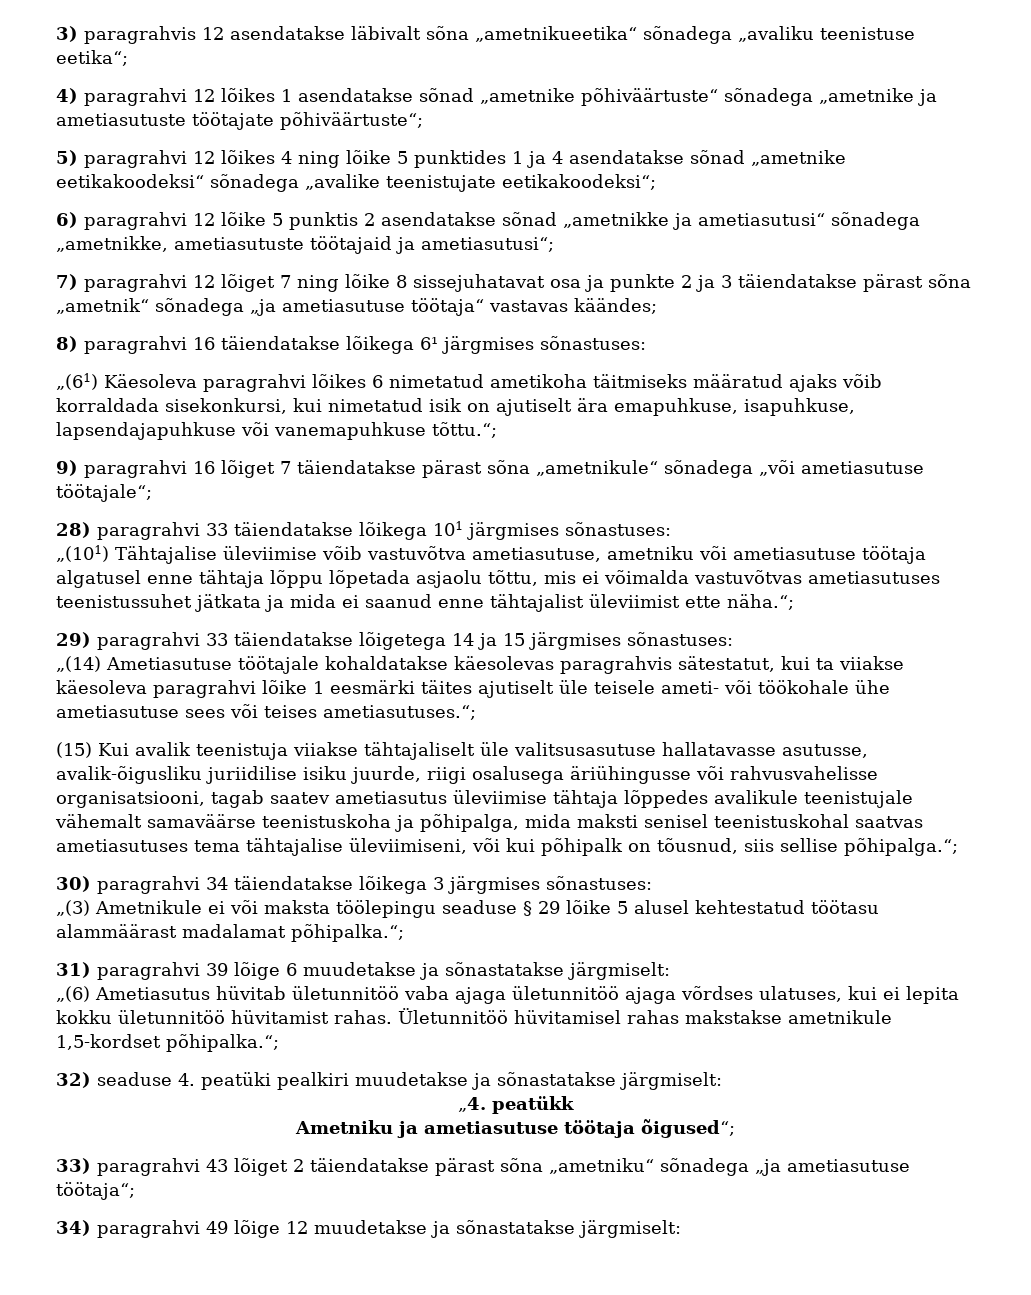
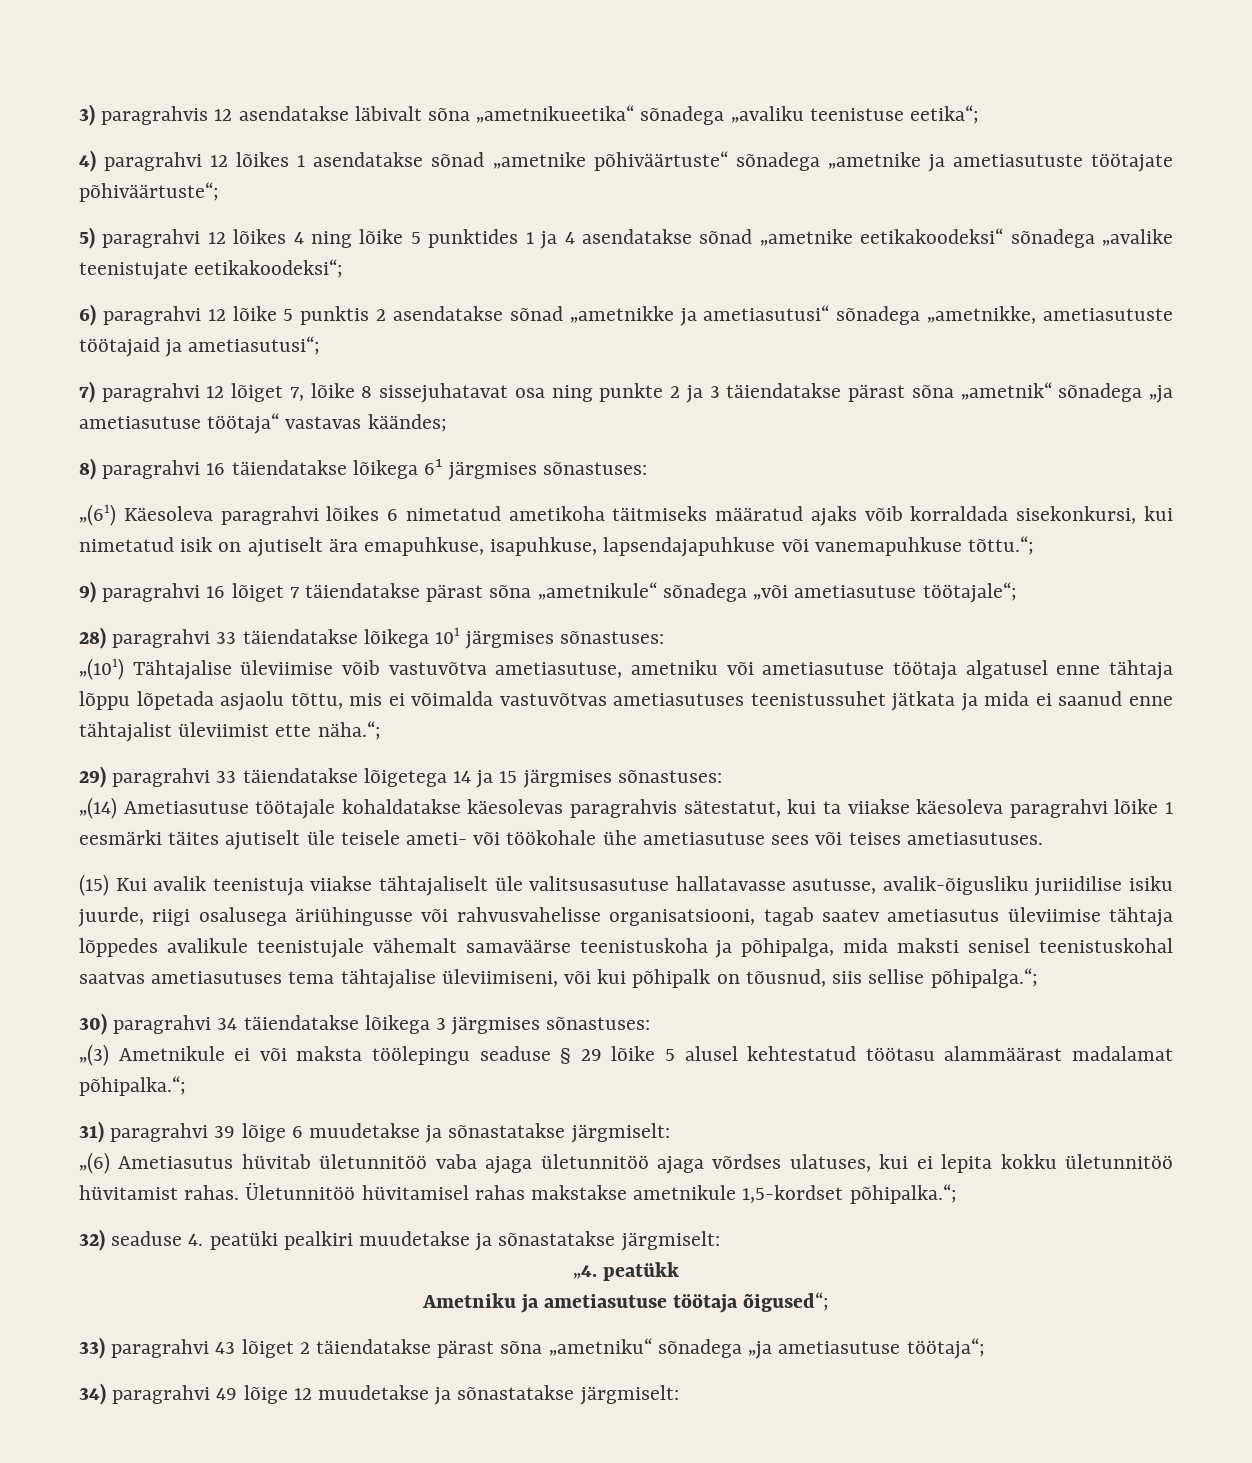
[280,275,339,292] 7 ning -> [289,387,304,401] 7,
[585,275,604,292] ja -> [551,385,593,402] ning
[323,705,476,720] ametiasutuses.“; -> [906,832,1043,845] ametiasutuses.

